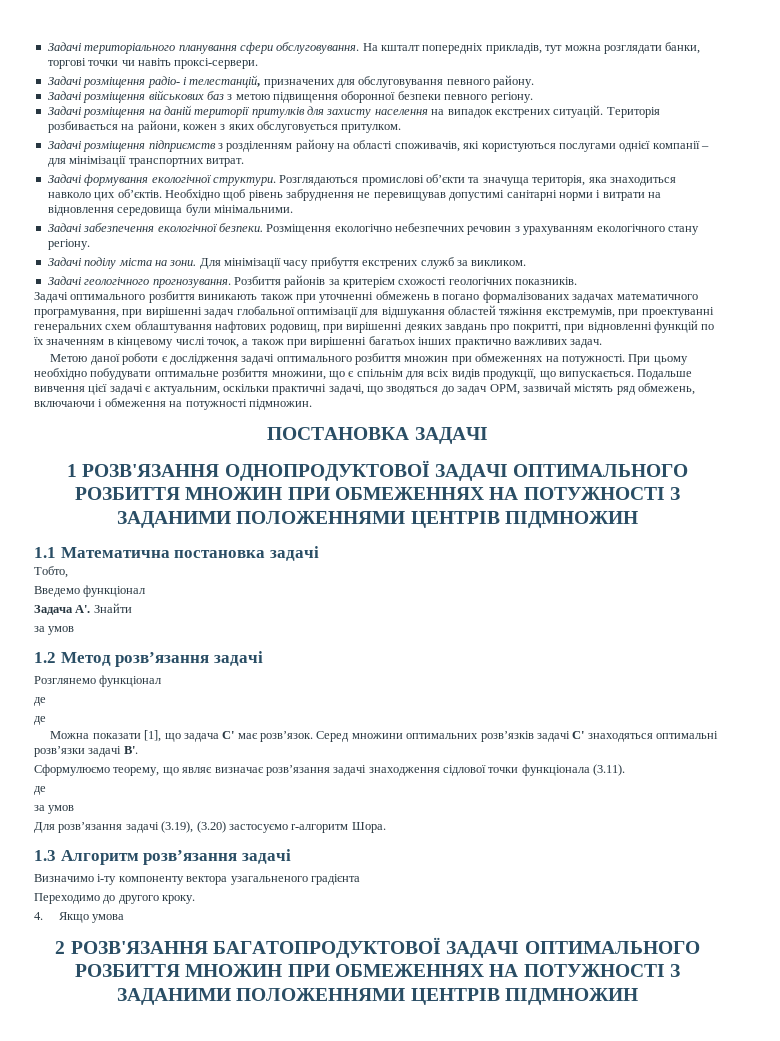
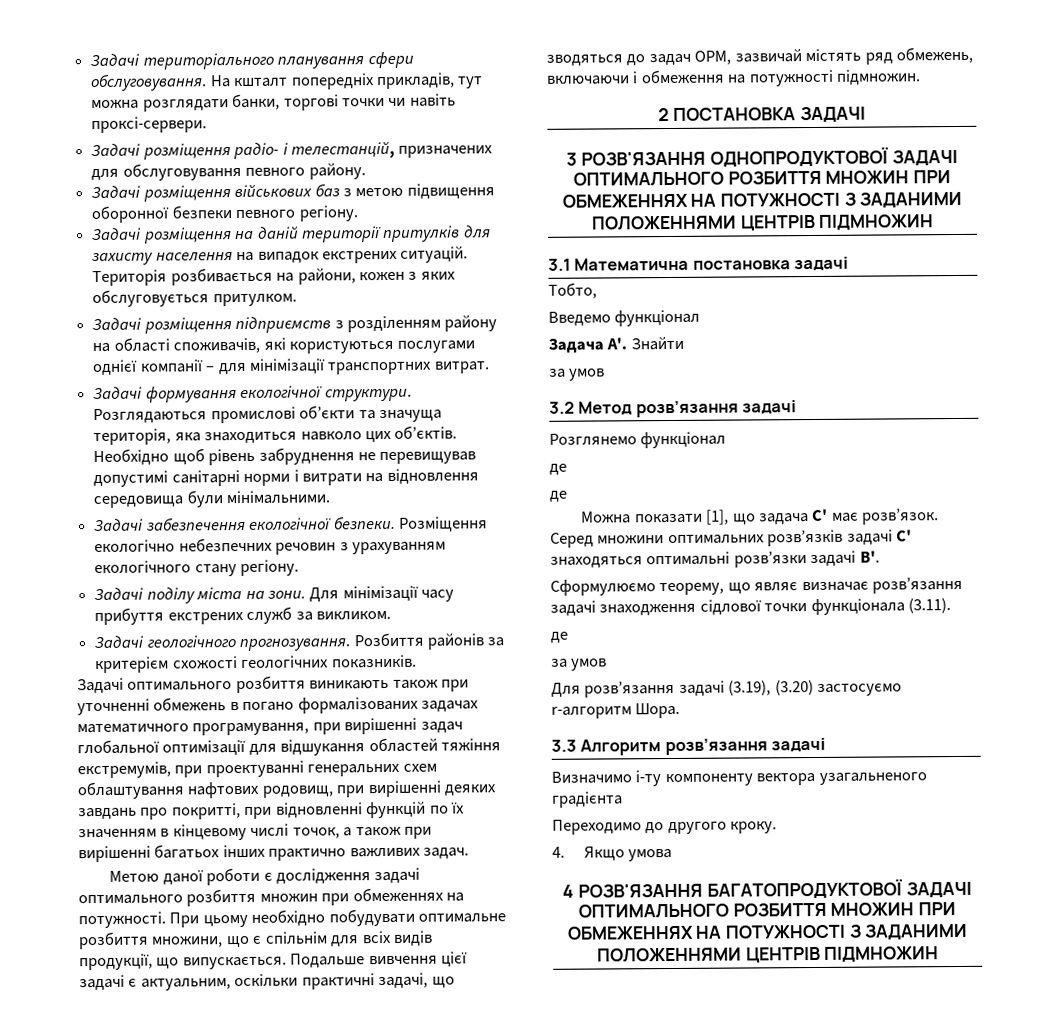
(312, 404) none -> [658,108,670,122] 2
[66,464,77,477] 1 -> [566,152,578,166] 3
[34,547,56,558] 1.1 -> [548,258,571,271] 3.1
[34,652,56,663] 1.2 -> [549,401,575,414] 3.2
[34,850,56,861] 1.3 -> [551,739,577,752] 3.3
[55,941,66,954] 2 -> [562,884,575,898] 4

